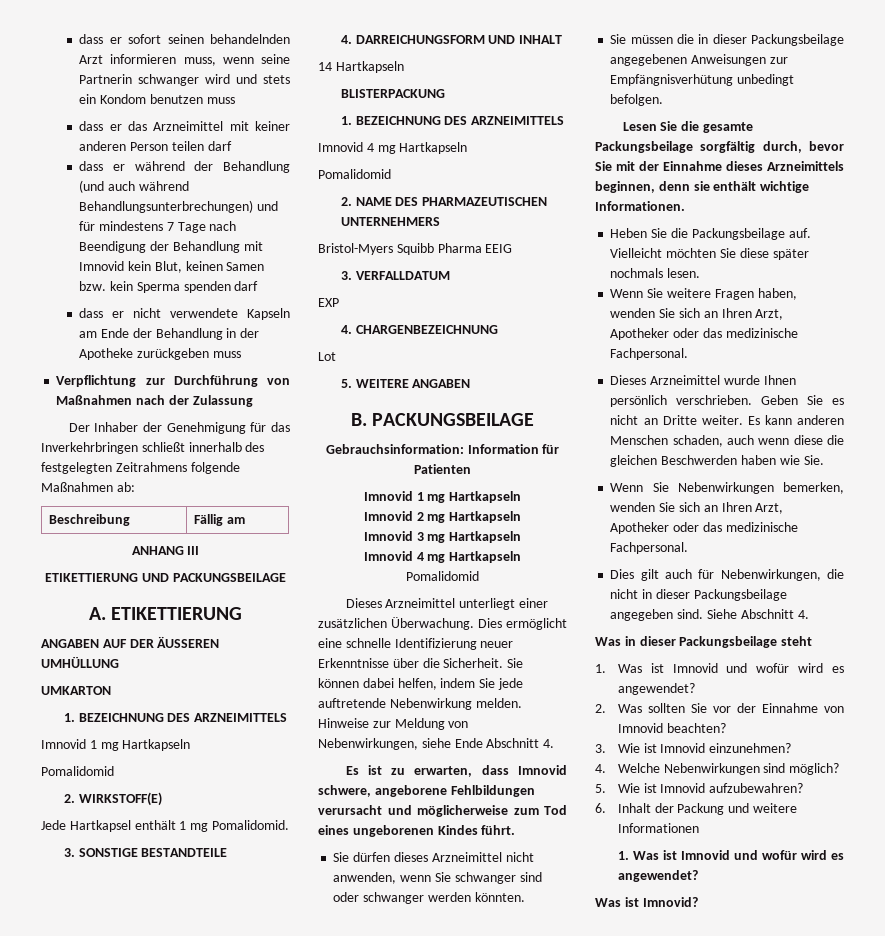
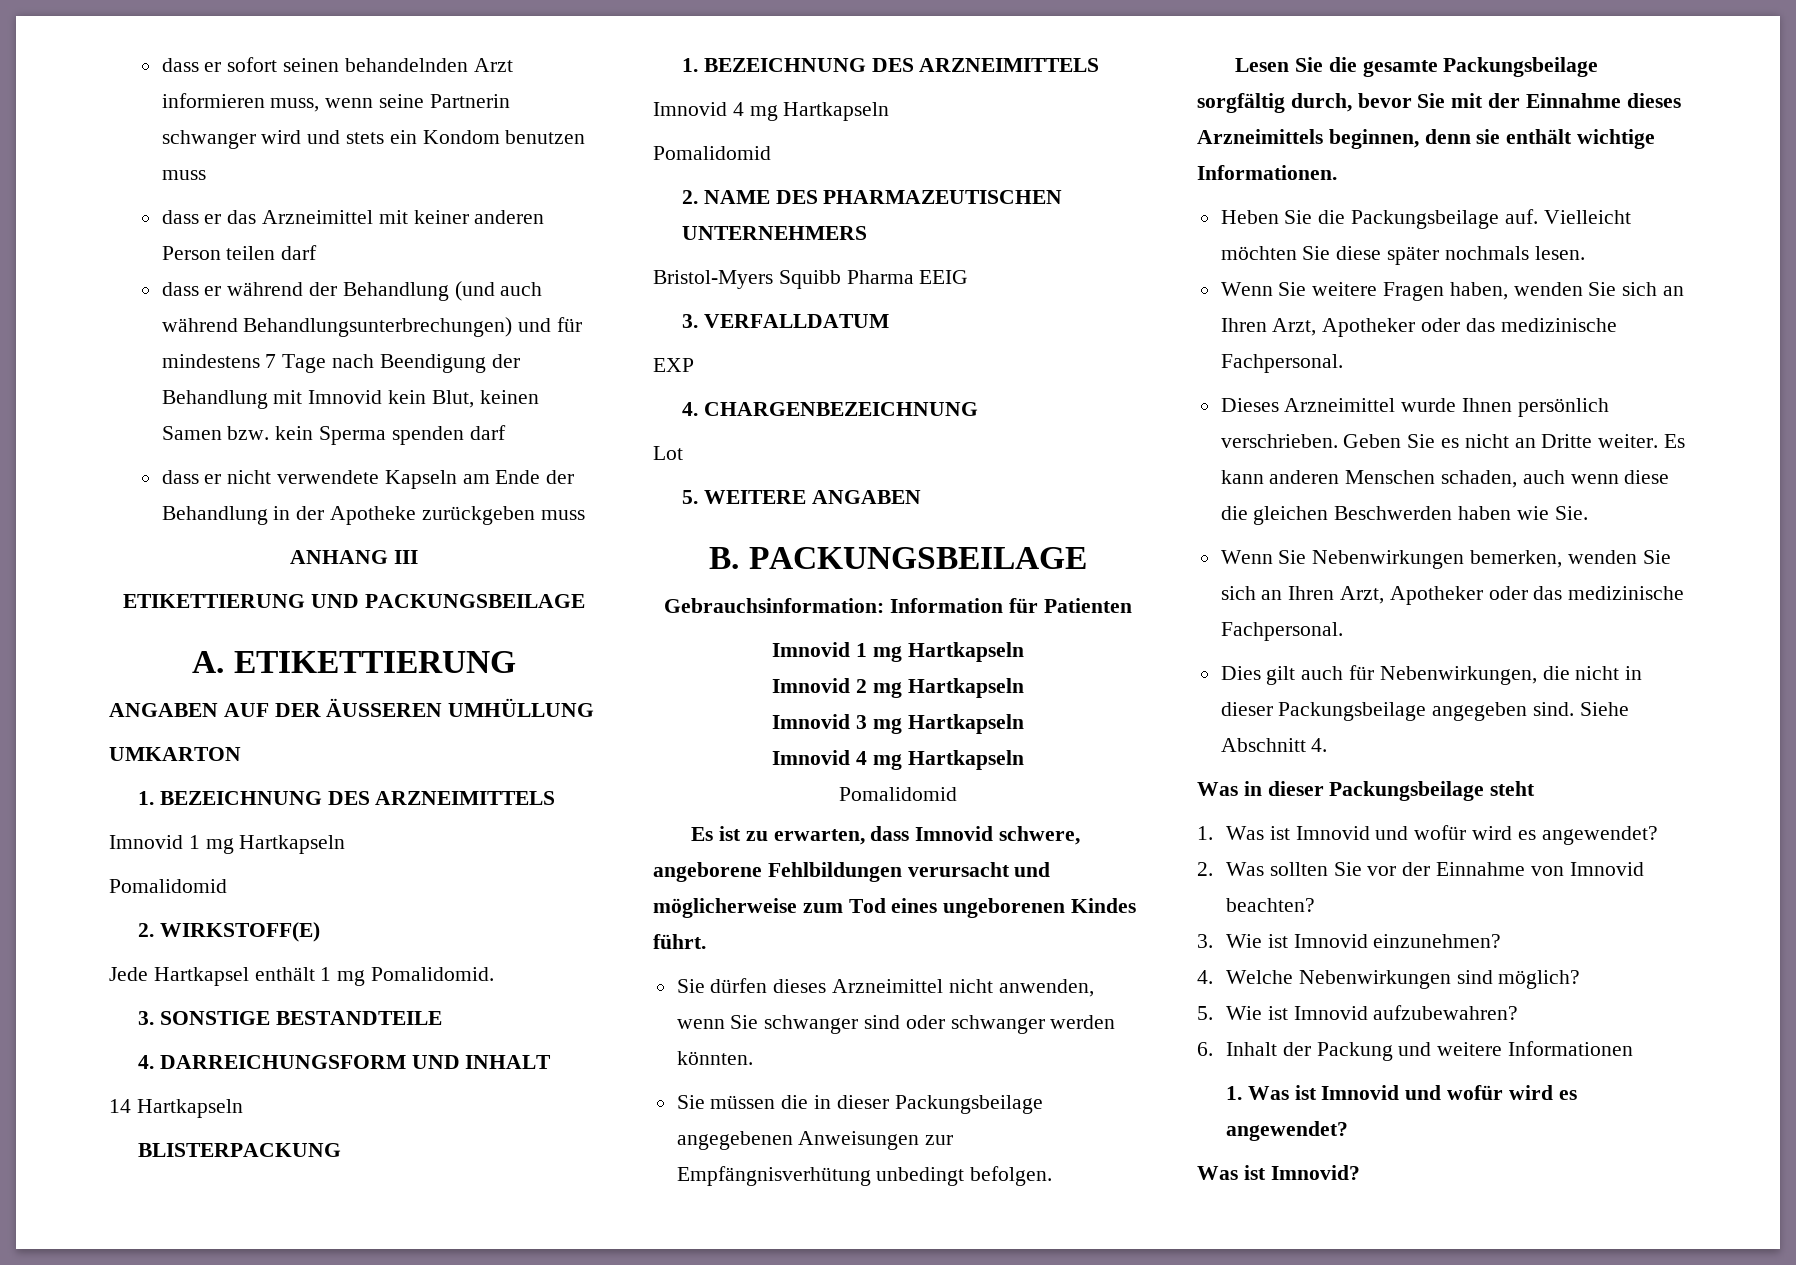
[56,375,290,387] [56,395,253,407] [68,422,290,434] [41,442,265,454] [41,462,240,474] [41,482,135,492] [49,514,131,526] [194,514,245,526] // Verpflichtung zur Durchführung von Maßnahmen nach der Zulassung // Der Inhaber der Genehmigung für das Inverkehrbringen schließt innerhalb des festgelegten Zeitrahmens folgende Maßnahmen ab: // Beschreibung | Fällig am -> (585, 515) none
[345,598,548,610] [318,617,567,630] [318,638,514,650] [318,658,524,668] [318,678,523,690] [318,698,522,710] [318,718,469,730] [318,738,555,750] // Dieses Arzneimittel unterliegt einer zusätzlichen Überwachung. Dies ermöglicht eine schnelle Identifizierung neuer Erkenntnisse über die Sicherheit. Sie können dabei helfen, indem Sie jede auftretende Nebenwirkung melden. Hinweise zur Meldung von Nebenwirkungen, siehe Ende Abschnitt 4. -> (957, 794) none

